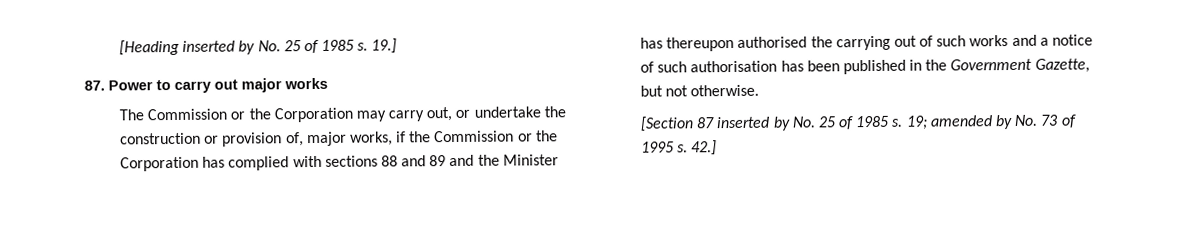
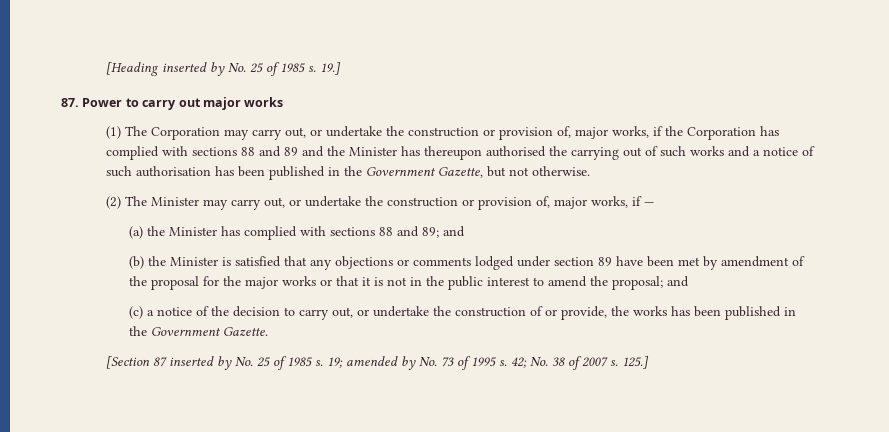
[118,108,271,121] The Commission or the -> [106,126,148,139] (1) The
[434,130,558,143] Commission or the -> (684, 131) none
(760, 90) none -> [106,196,655,210] [128,226,465,240] [128,256,805,270] [128,276,689,290] [128,306,796,320] [128,326,268,336] // (2) The Minister may carry out, or undertake the construction or provision of, major works, if — // (a) the Minister has complied with sections 88 and 89; and // (b) the Minister is satisfied that any objections or comments lodged under section 89 have been met by amendment of the proposal for the major works or that it is not in the public interest to amend the proposal; and // (c) a notice of the decision to carry out, or undertake the construction of or provide, the works has been published in the Government Gazette.
[691,140,718,156] 42.] -> [511,356,650,370] 42; No. 38 of 2007 s. 125.]

